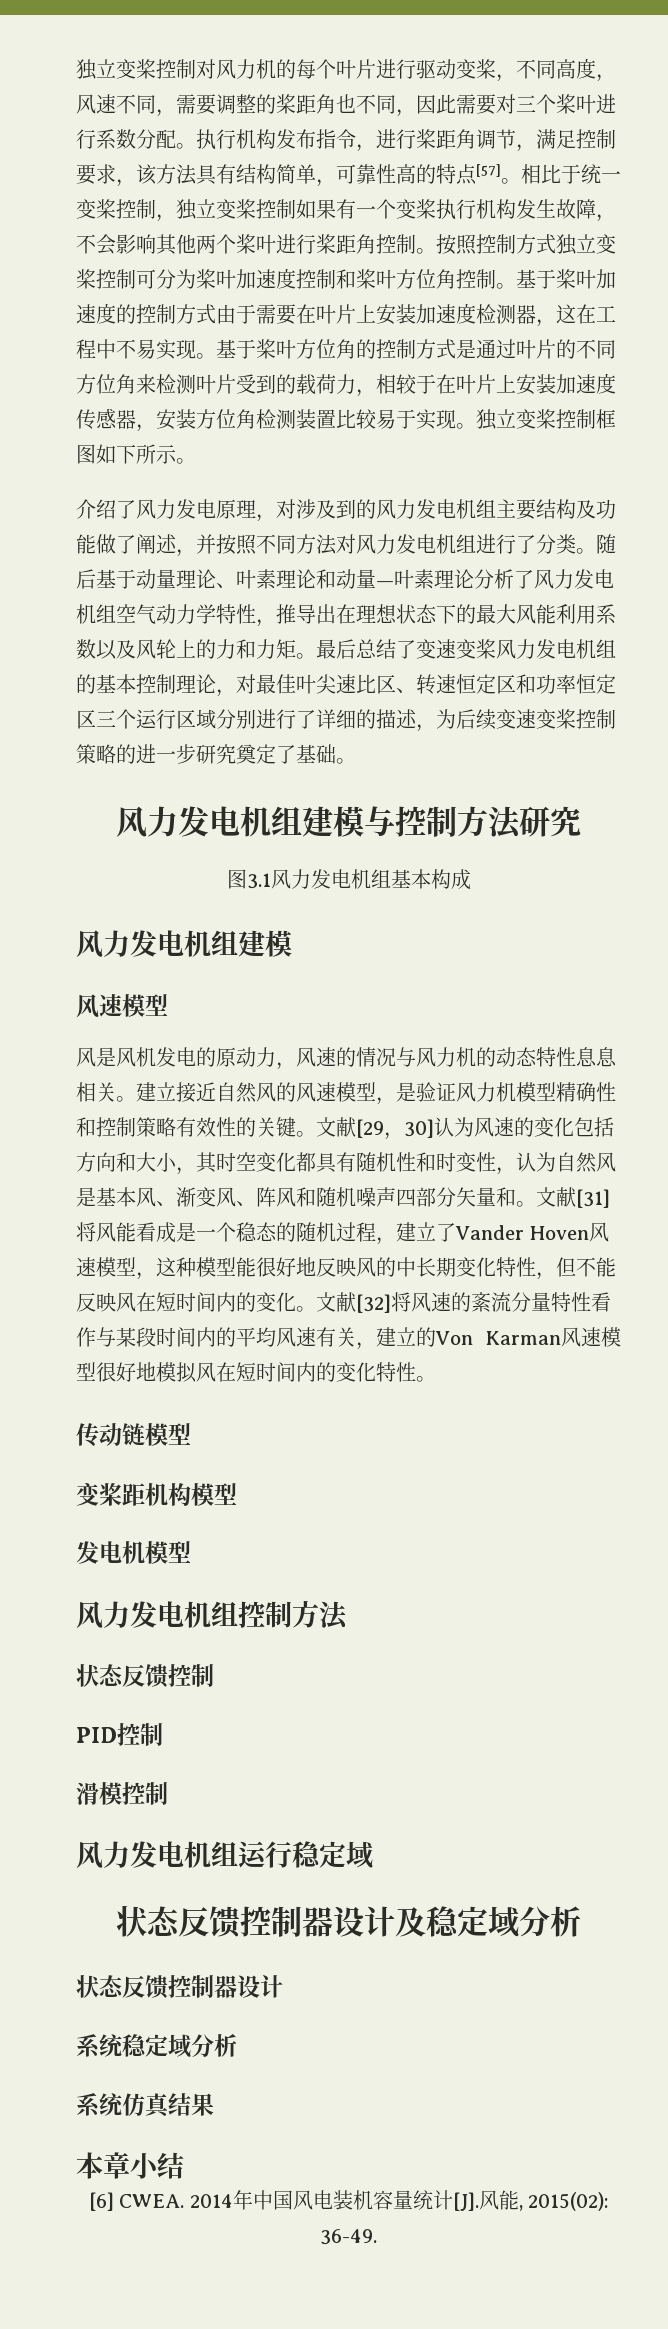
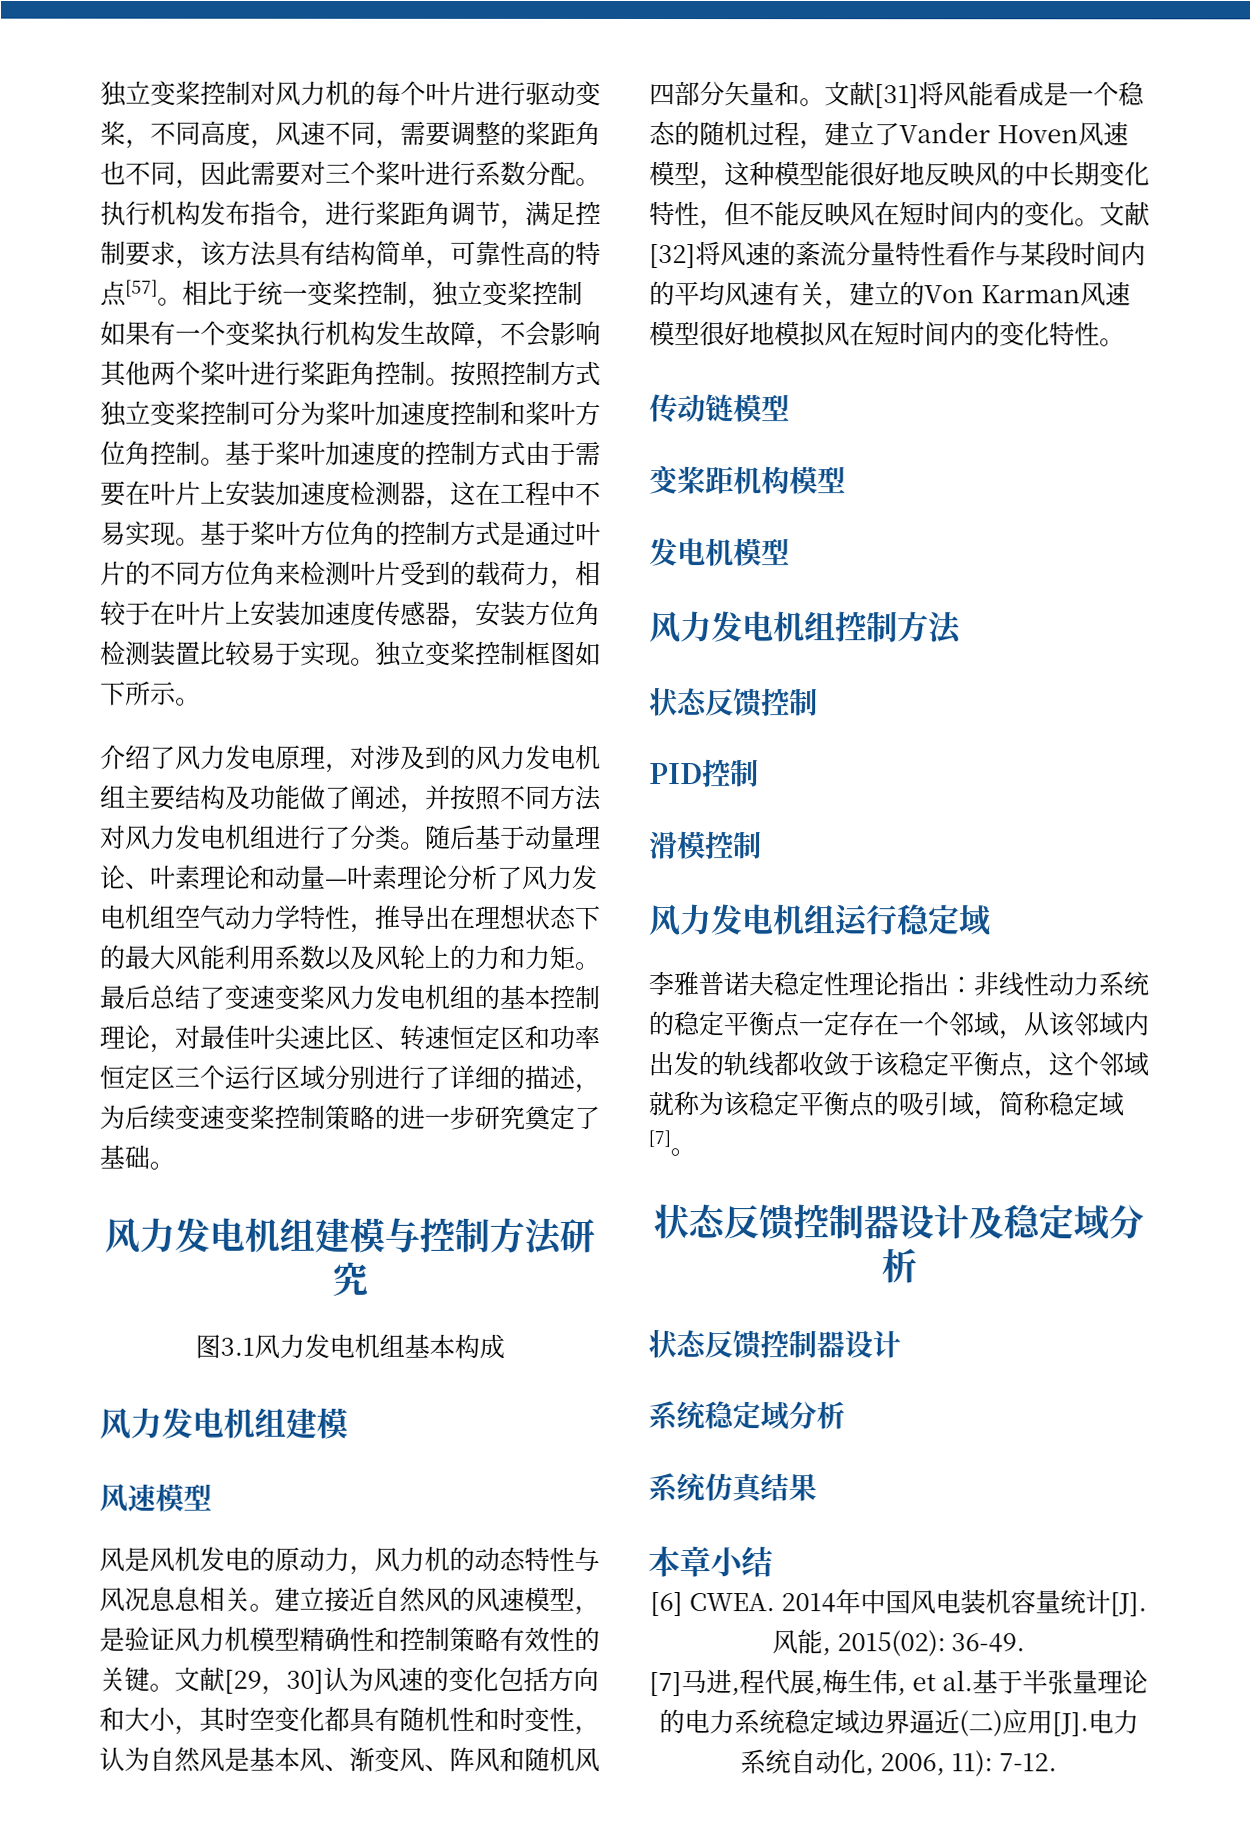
[316,1047,436,1067] 速的情况与风 -> (400, 1559) none
(576, 1057) none -> [574,1546,600,1572] [99,1587,150,1612] 与风况
[356,1187,396,1207] 噪声 -> [574,1747,600,1772] 风
(373, 1855) none -> [648,971,1149,997] [648,1011,1149,1040] [648,1051,1149,1080] [648,1091,1124,1120] [648,1130,671,1148] [670,1148,696,1157] // 李雅普诺夫稳定性理论指出：非线性动力系统的稳定平衡点一定存在一个邻域，从该邻域内出发的轨线都收敛于该稳定平衡点，这个邻域就称为该稳定平衡点的吸引域，简称稳定域[7]。
(377, 2237) none -> [649,1669,1148,1697] [658,1709,1139,1737] [740,1749,1057,1777] // [7]马进,程代展,梅生伟, et al.基于半张量理论的电力系统稳定域边界逼近(二)应用[J].电力系统自动化, 2006, 11): 7-12.

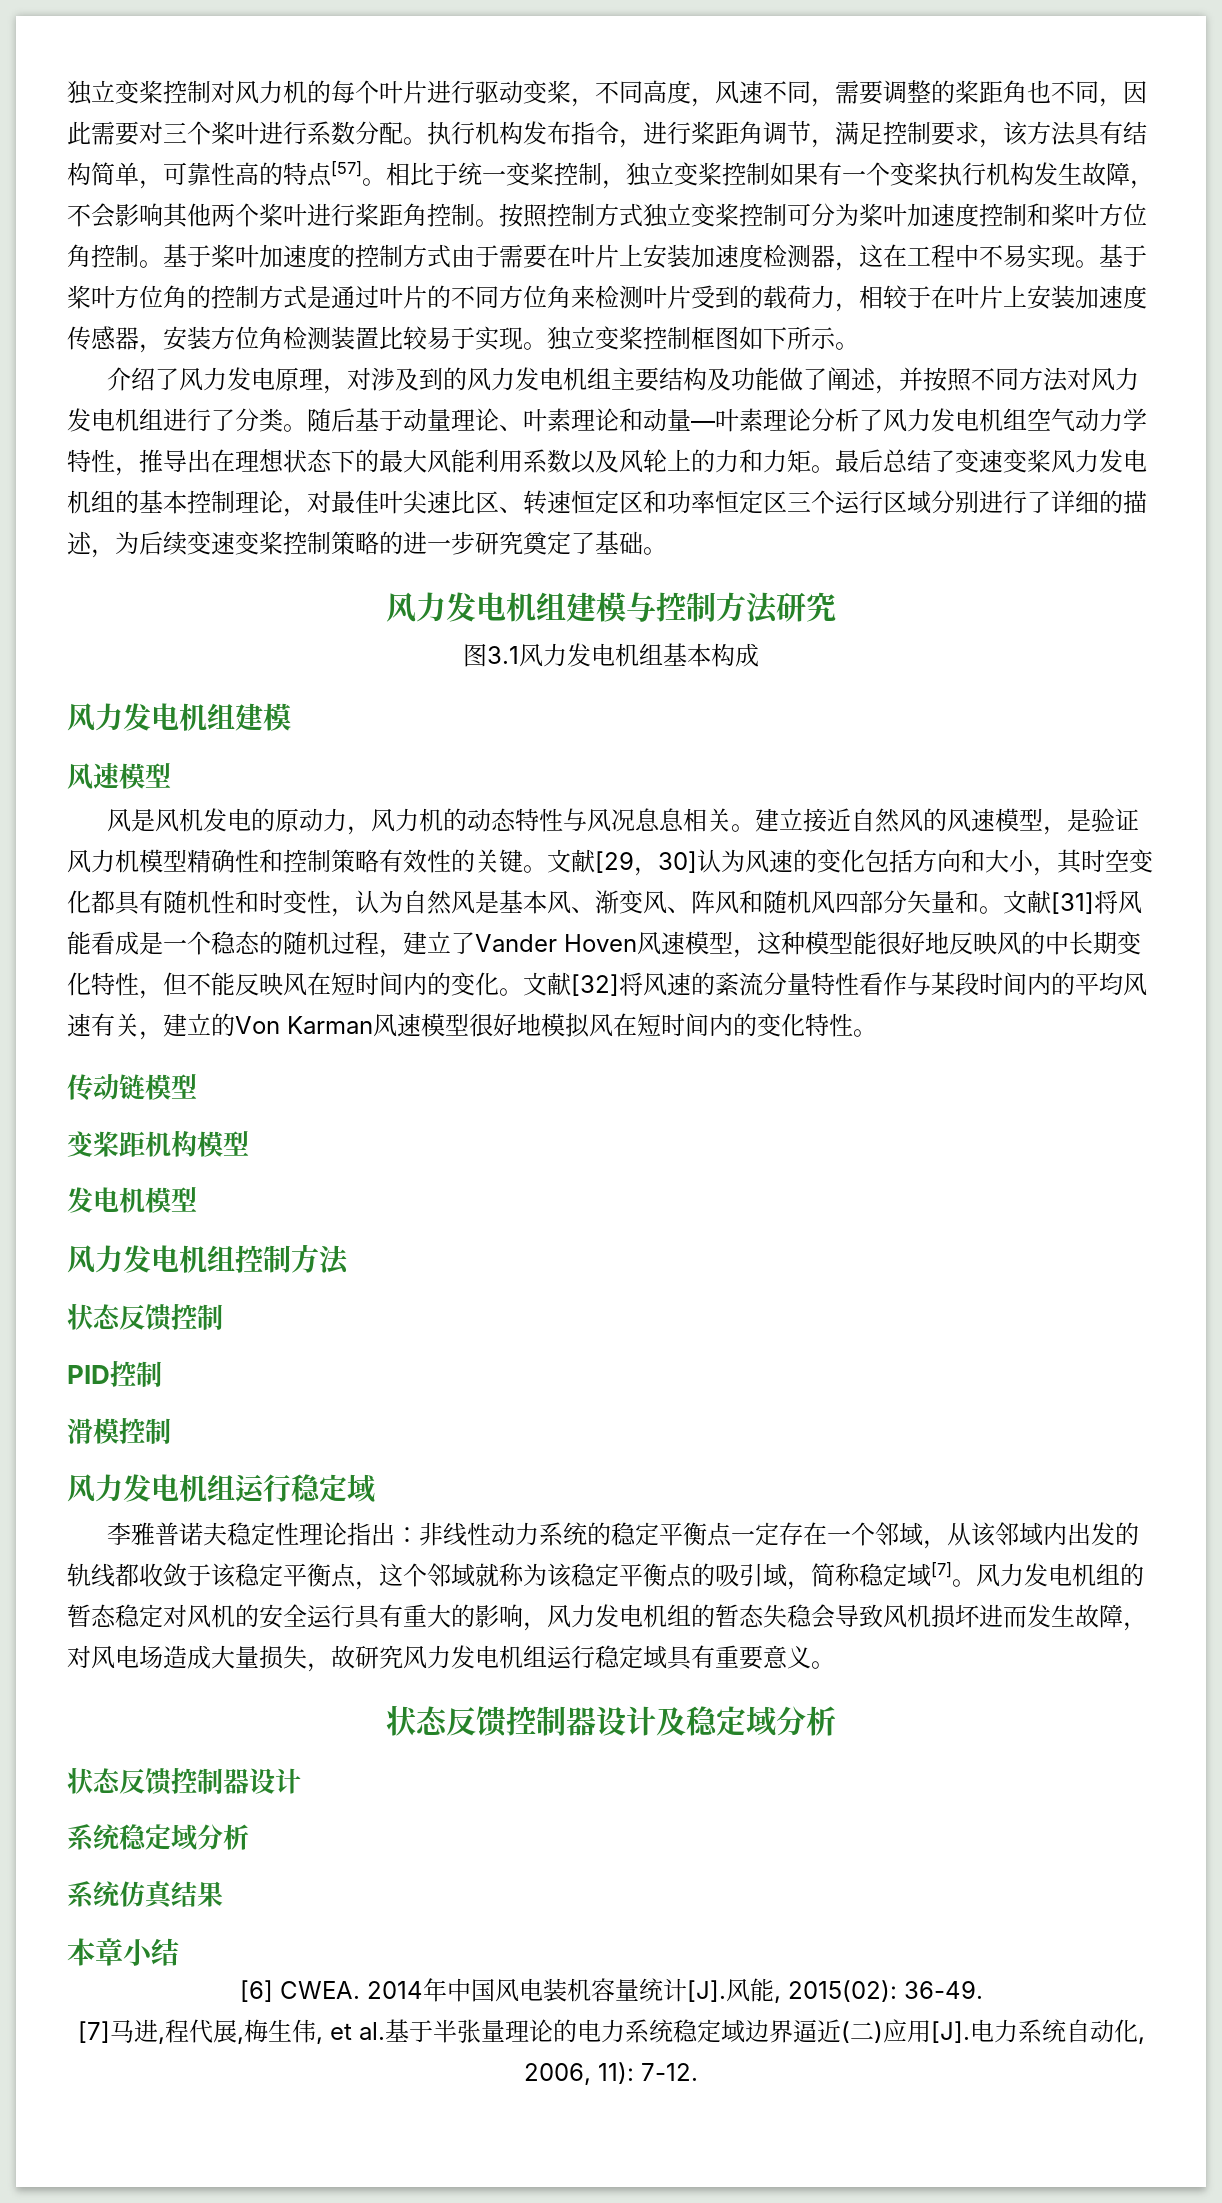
(696, 1152) none -> [976,1563,1144,1587] [67,1604,1147,1631] [67,1645,835,1672] 风力发电机组的暂态稳定对风机的安全运行具有重大的影响，风力发电机组的暂态失稳会导致风机损坏进而发生故障，对风电场造成大量损失，故研究风力发电机组运行稳定域具有重要意义。

